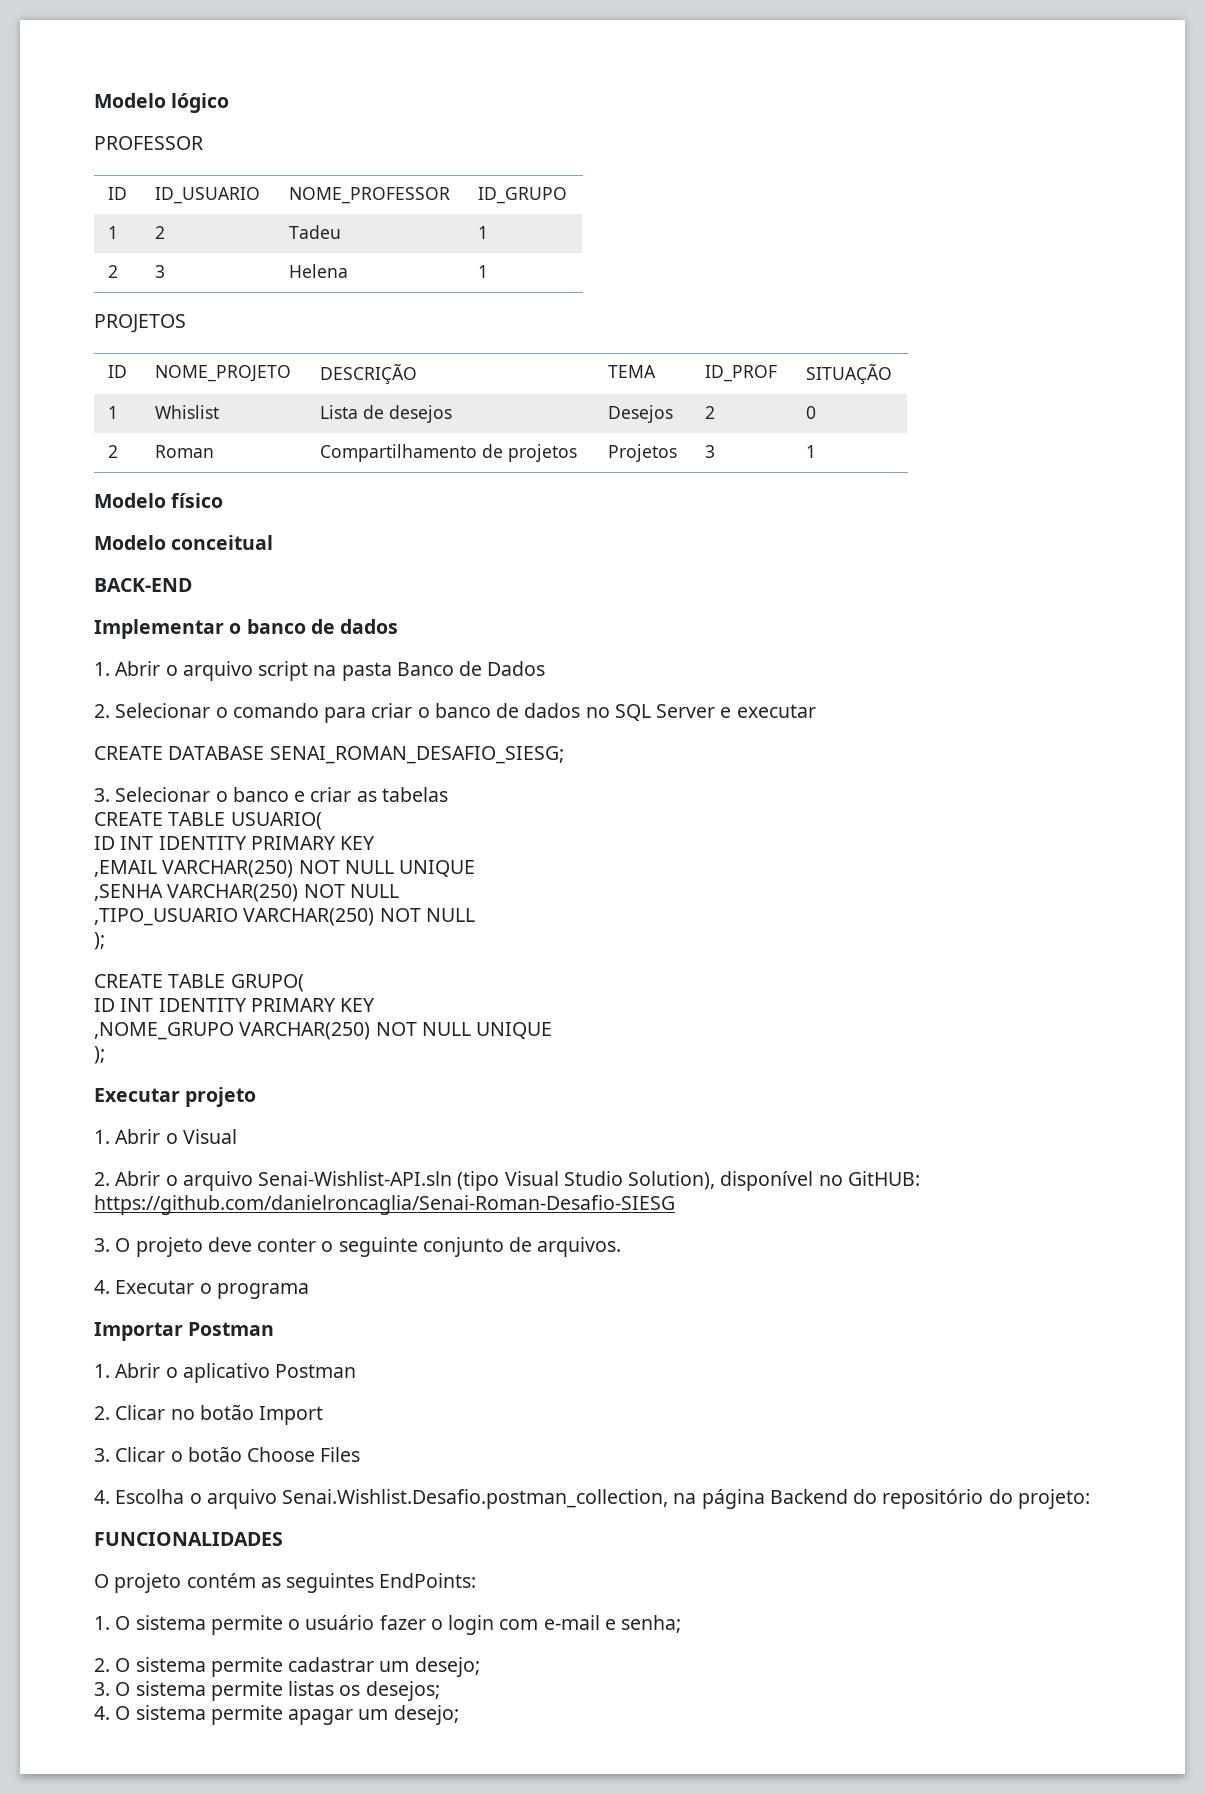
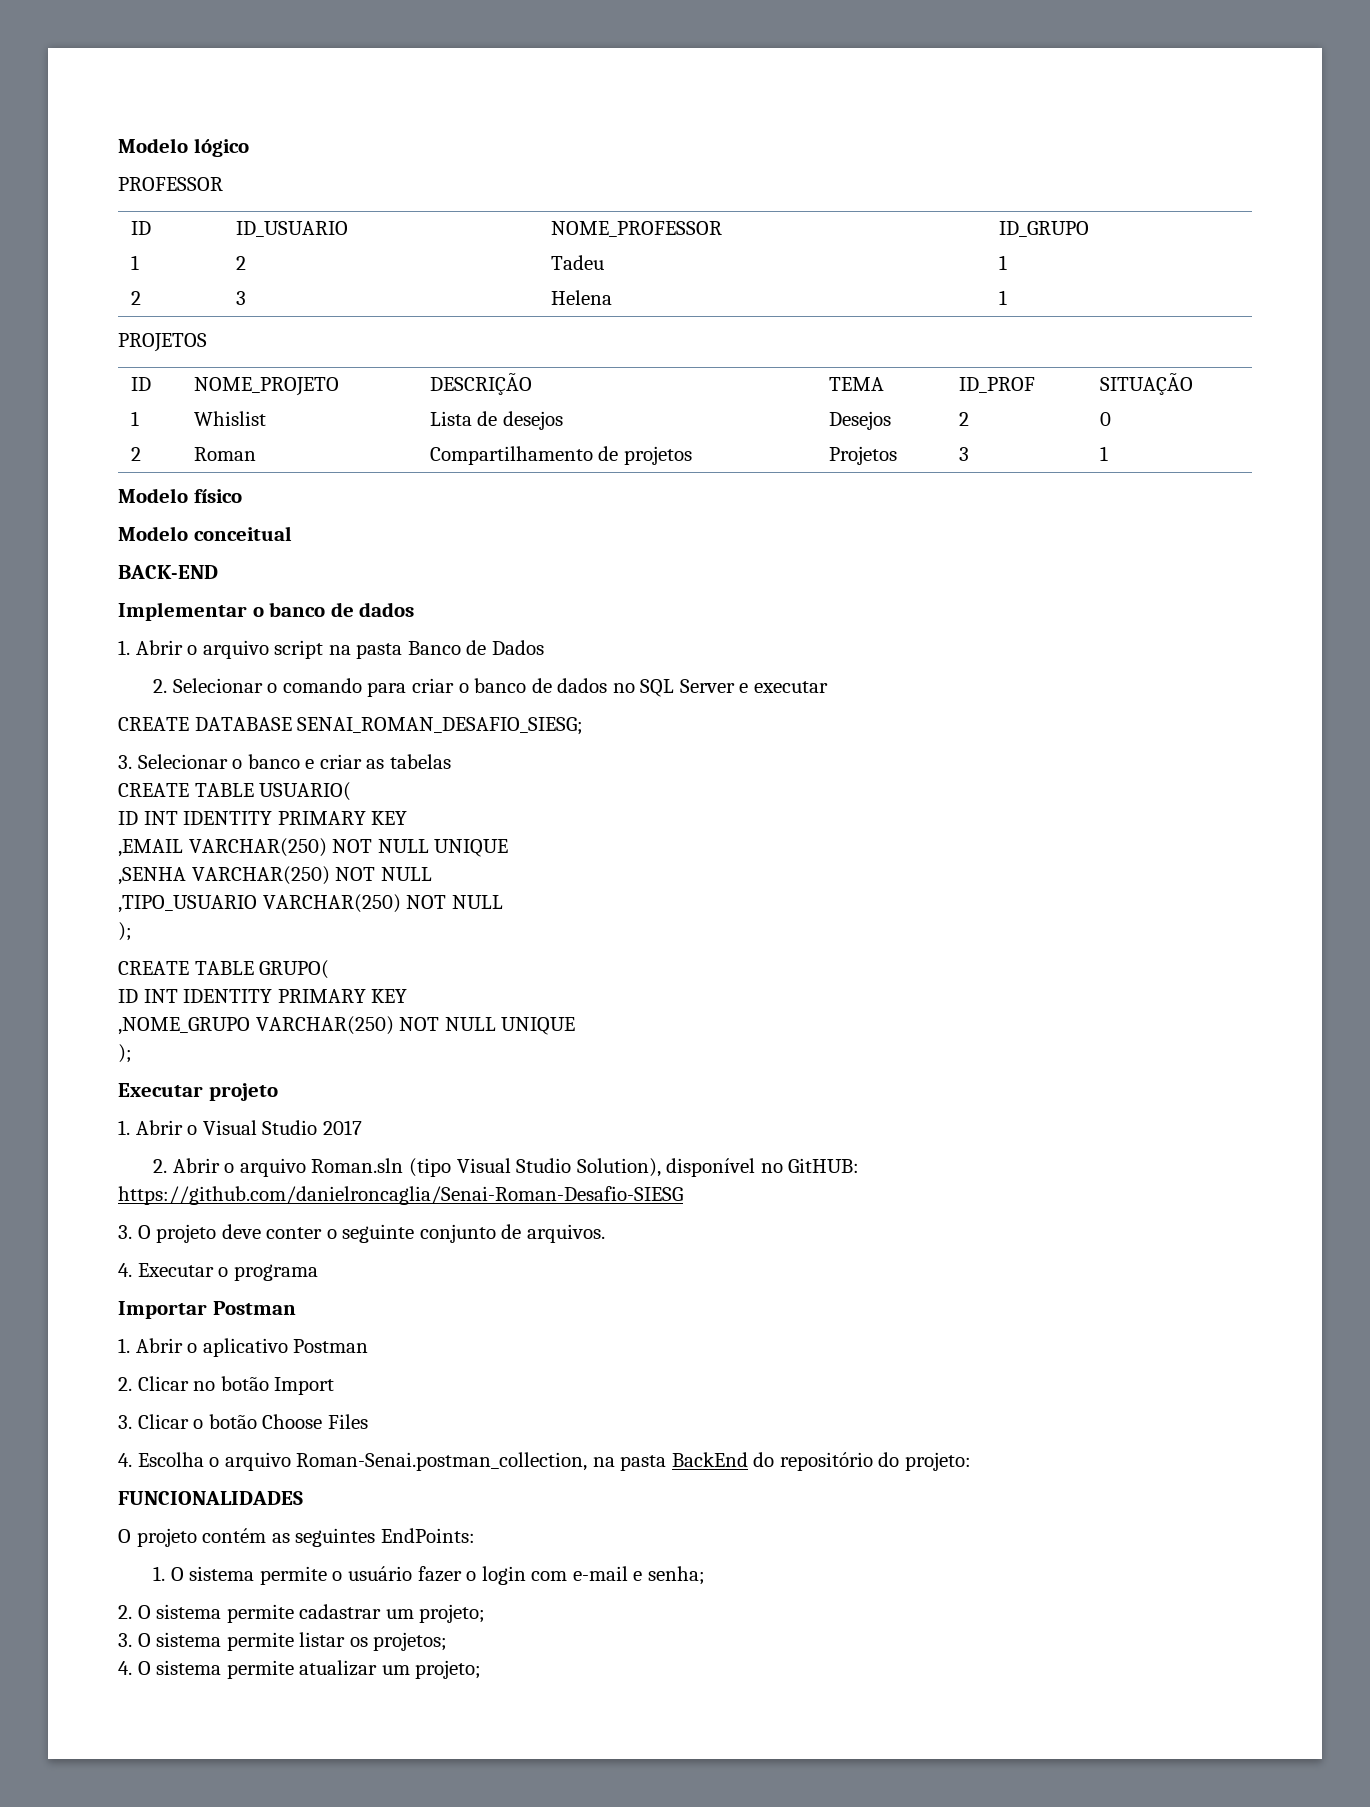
(237, 1136) none -> [262,1120,362,1135] Studio 2017
[258,1171,453,1186] Senai-Wishlist-API.sln -> [311,1158,404,1173] Roman.sln
[282,1489,848,1509] Senai.Wishlist.Desafio.postman_collection, na página Backend -> [296,1452,748,1471] Roman-Senai.postman_collection, na pasta BackEnd
[414,1657,480,1677] desejo; -> [419,1604,486,1623] projeto;
[288,1681,440,1701] listas os desejos; -> [299,1632,448,1651] listar os projetos;
[288,1705,459,1725] apagar um desejo; -> [299,1660,482,1679] atualizar um projeto;

